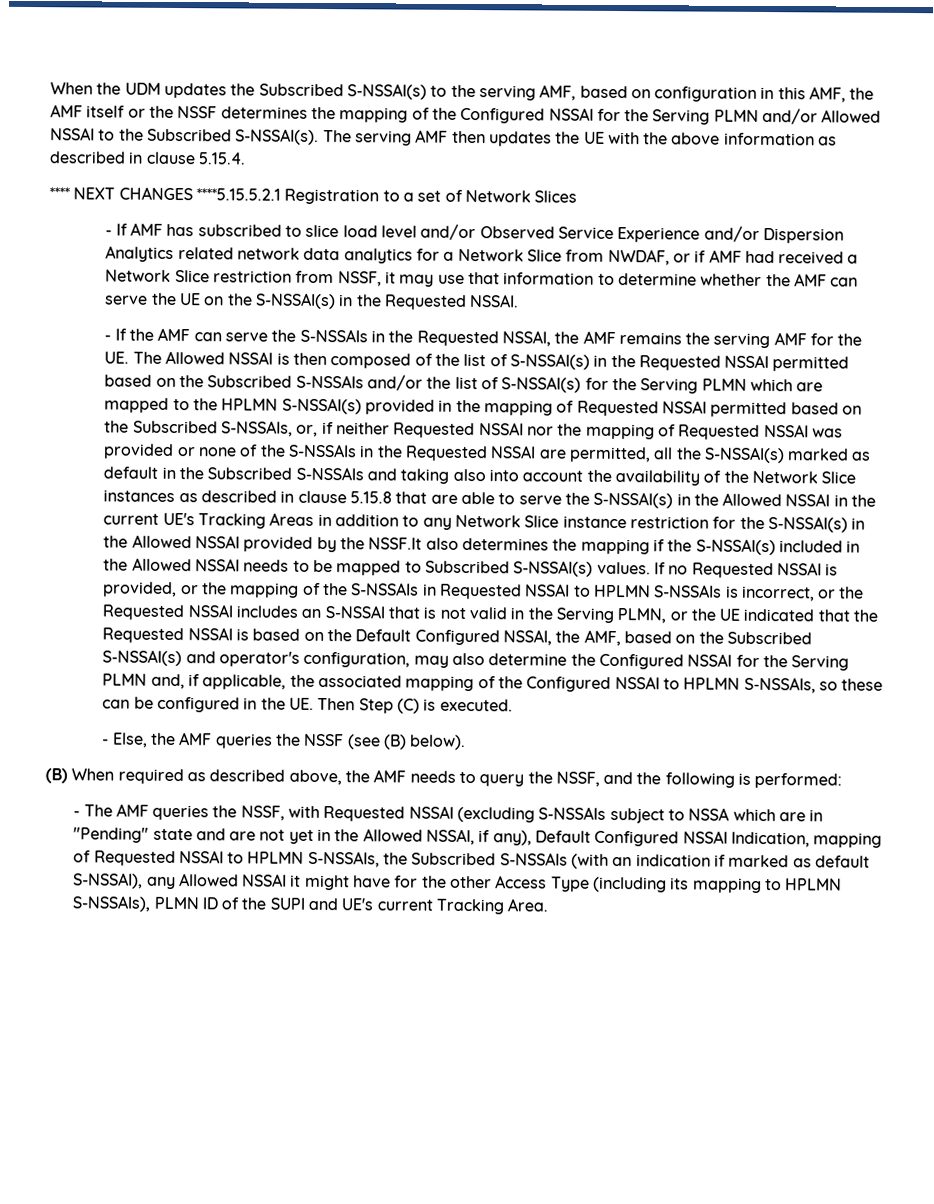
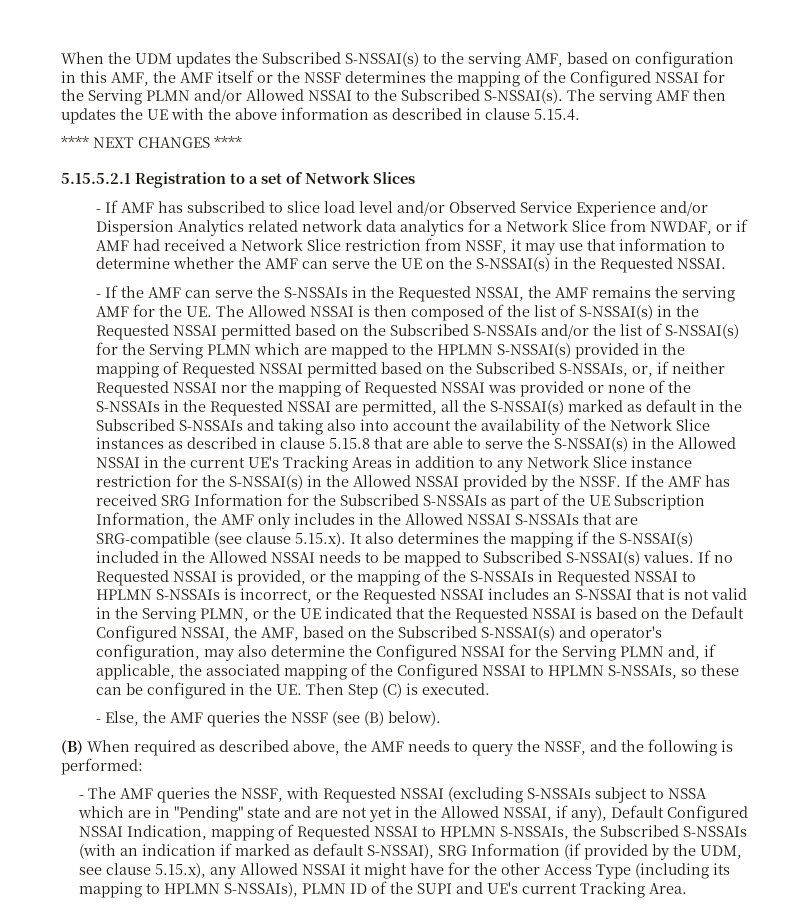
[195,188,281,201] ****5.15.5.2.1 -> [214,136,242,148] [61,173,131,184] **** // 5.15.5.2.1
[368,537,423,550] NSSF.It -> [579,474,731,487] [96,493,706,510] [96,512,639,529] [96,532,363,548] NSSF. If the AMF has received SRG Information for the Subscribed S-NSSAIs as part of the UE Subscription Information, the AMF only includes in the Allowed NSSAI S-NSSAIs that are SRG-compatible (see clause 5.15.x). It
(144, 880) none -> [437,843,742,860] [78,863,206,878] SRG Information (if provided by the UDM, see clause 5.15.x),

